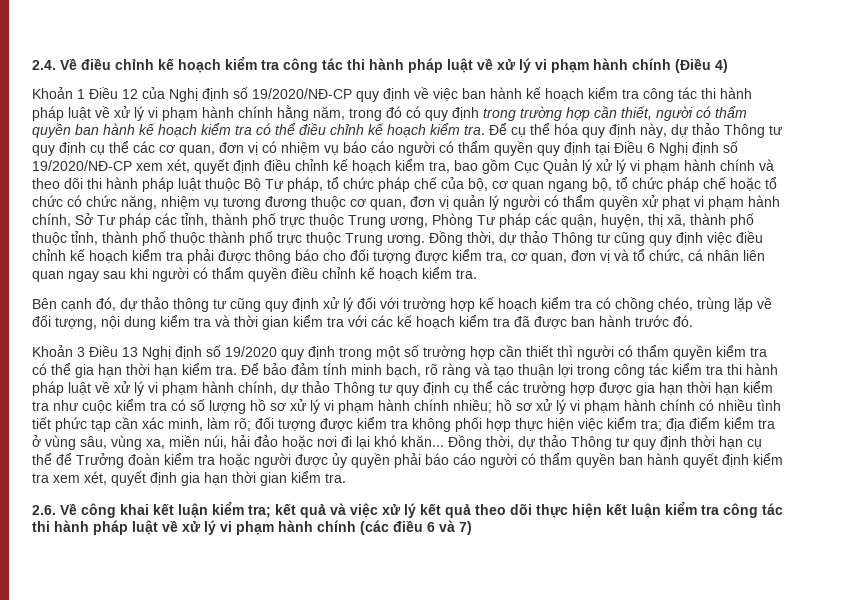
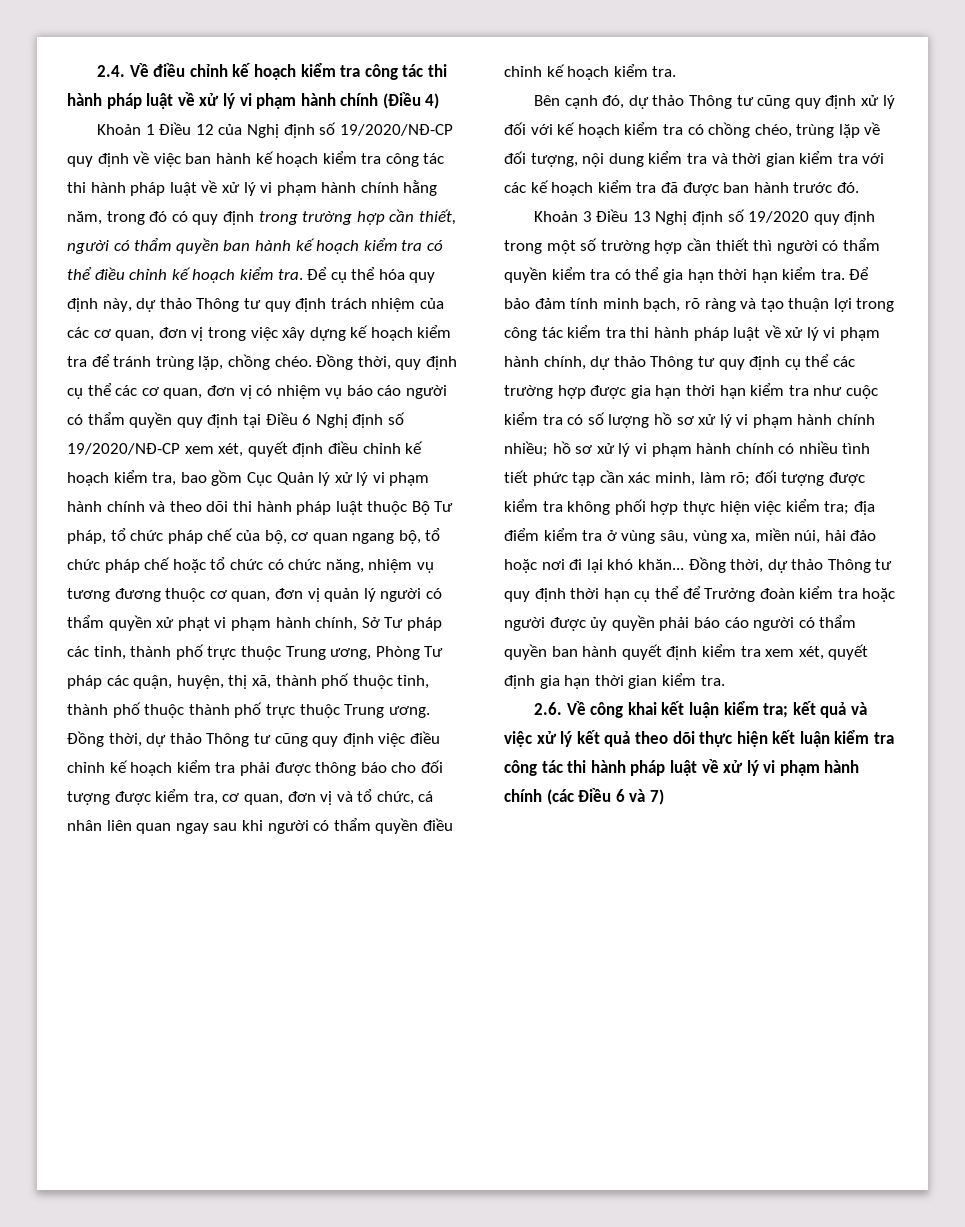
(86, 148) none -> [330,298,444,312] [67,325,452,341] [67,354,457,370] trách nhiệm của các cơ quan, đơn vị trong việc xây dựng kế hoạch kiểm tra để tránh trùng lặp, chồng chéo. Đồng thời, quy định
[173,298,209,312] thông -> [689,95,733,109] Thông
[403,297,475,312] trường hợp -> (553, 129) none
[393,521,423,532] điều -> [578,788,612,802] Điều

